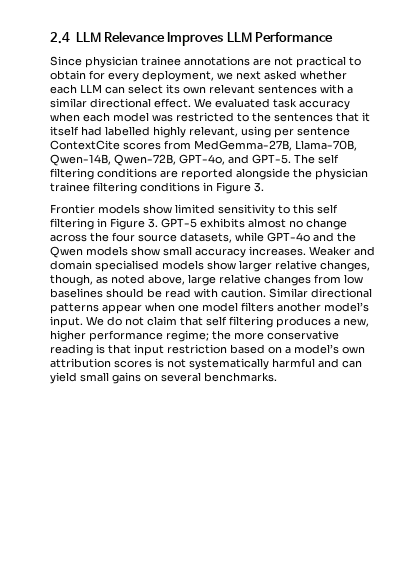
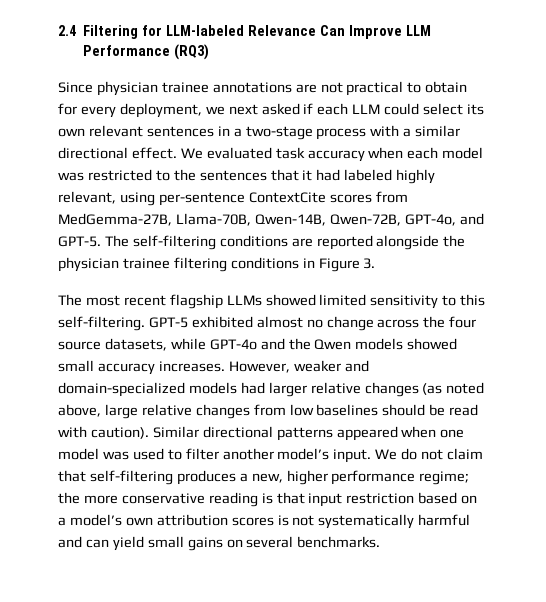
[75,31,224,46] LLM Relevance Improves -> [83,25,402,39] Filtering for LLM-labeled Relevance Can Improve
(333, 37) none -> [174,44,210,60] (RQ3)
[300,70,347,80] whether -> [303,103,314,114] if
[105,86,125,94] can -> [384,103,420,115] could
(317, 89) none -> [217,126,367,140] in a two-stage process
[50,126,150,136] itself had labelled -> [316,169,393,181] had labeled
[274,127,350,138] per sentence -> [158,192,245,206] per-sentence
[318,154,339,164] [50,168,94,180] self filtering -> [132,235,216,250] self-filtering
[50,204,338,216] [50,218,245,230] Frontier models show limited sensitivity to this self filtering in Figure 3. GPT-5 exhibits -> [58,294,486,309] [58,316,253,331] The most recent flagship LLMs showed limited sensitivity to this self-filtering. GPT-5 exhibited
[131,246,160,256] show -> [407,338,458,350] showed
[309,246,375,256] [50,260,370,272] [50,274,108,286] Weaker and domain specialised models show larger relative changes, though, as -> [228,360,369,373] [58,382,443,397] However, weaker and domain-specialized models had larger relative changes (as
[221,288,266,298] caution. -> [90,427,149,439] caution).
[102,304,142,314] appear -> [336,426,398,441] appeared
[241,302,274,312] filters -> [102,448,219,460] was used to filter
[206,316,273,328] self filtering -> [89,470,173,485] self-filtering

